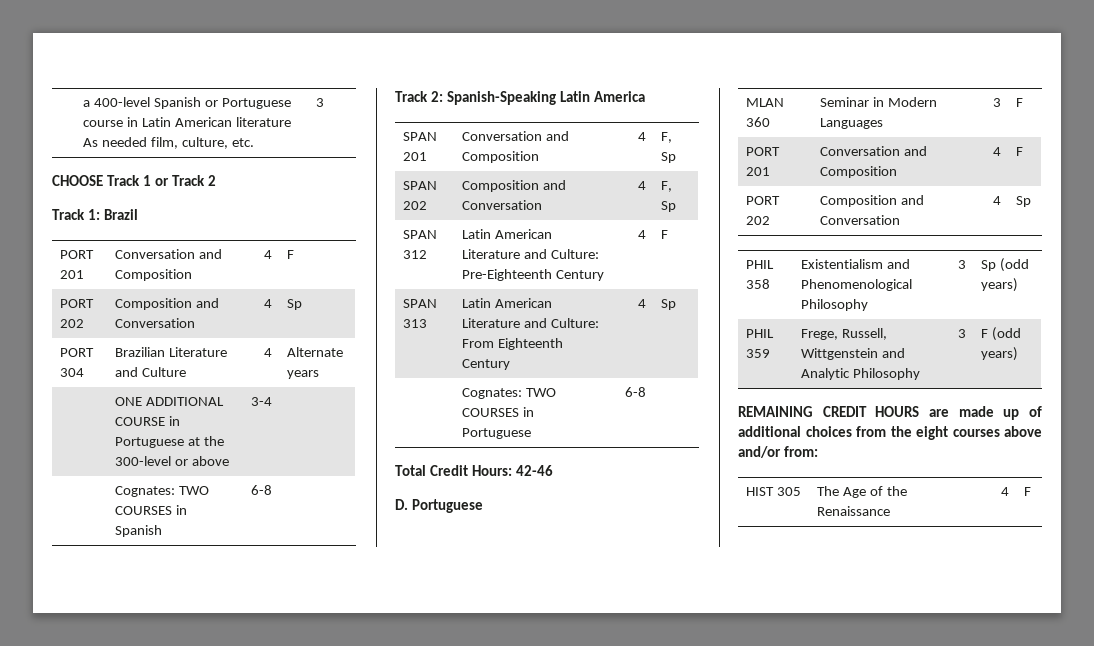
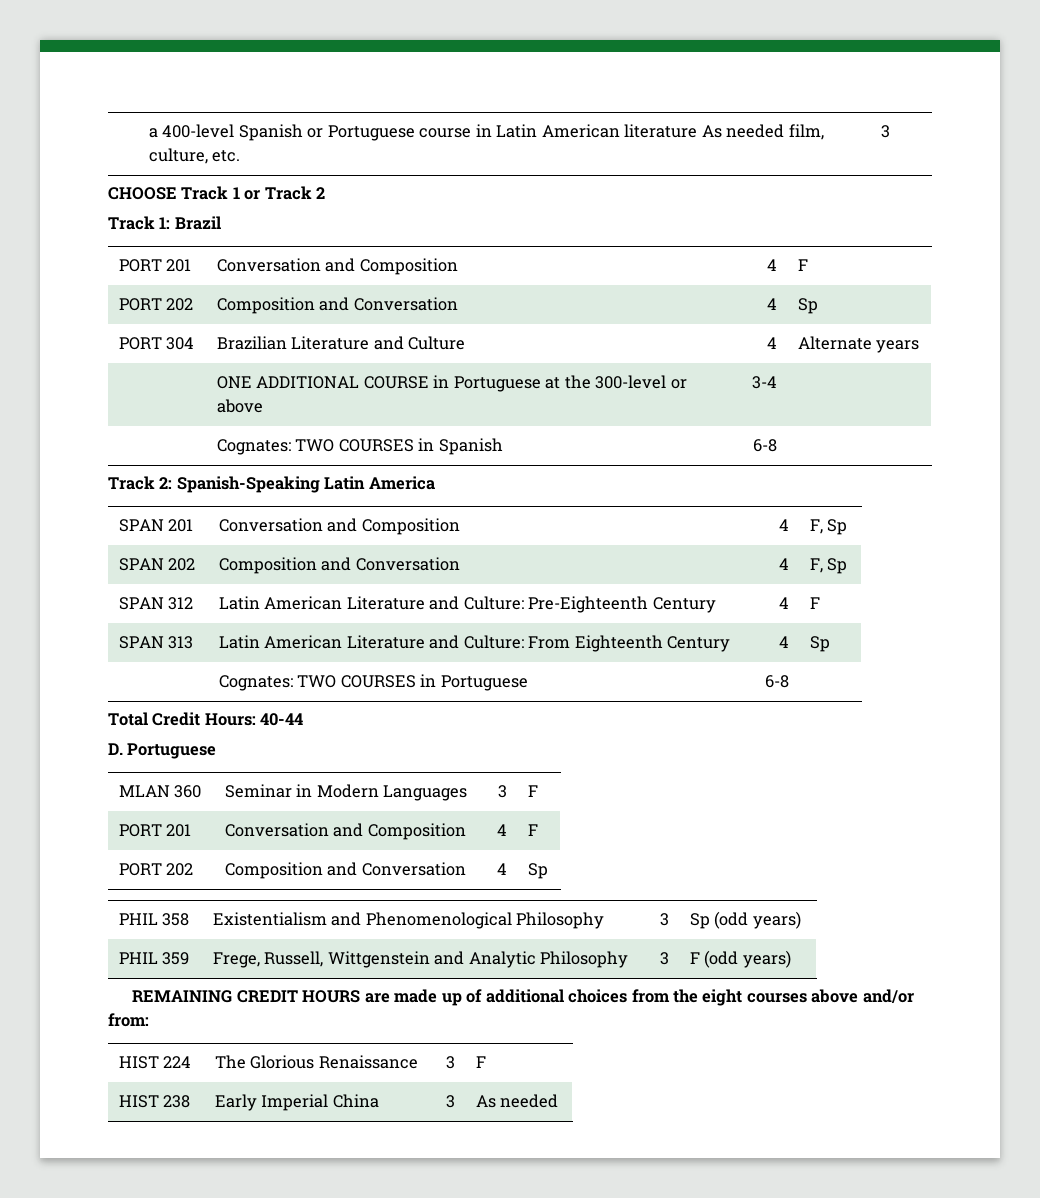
[515,465,553,476] 42-46 -> [260,713,304,726] 40-44
[777,487,802,496] 305 -> [163,1056,192,1068] 224
[843,486,908,498] Age of the -> [250,1055,315,1069] Glorious
[1000,487,1009,496] [1024,487,1032,496] 4 | F -> [445,1056,455,1069] [476,1056,487,1068] [119,1095,191,1108] [215,1094,379,1111] [445,1095,455,1108] [476,1094,559,1108] 3 | F // HIST 238 | Early Imperial China | 3 | As needed

